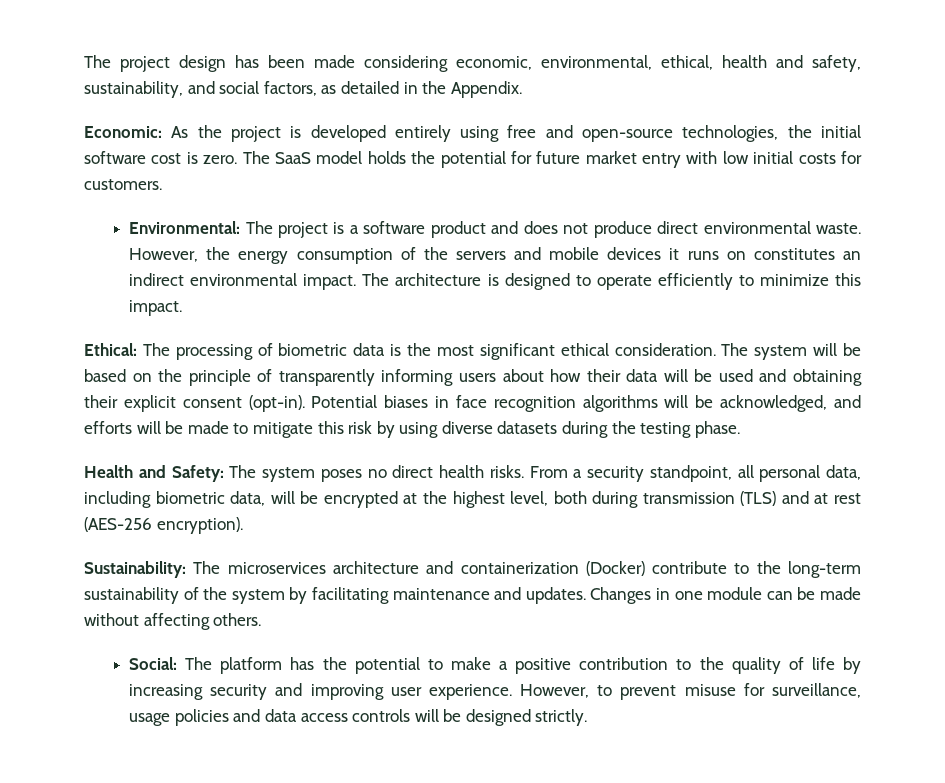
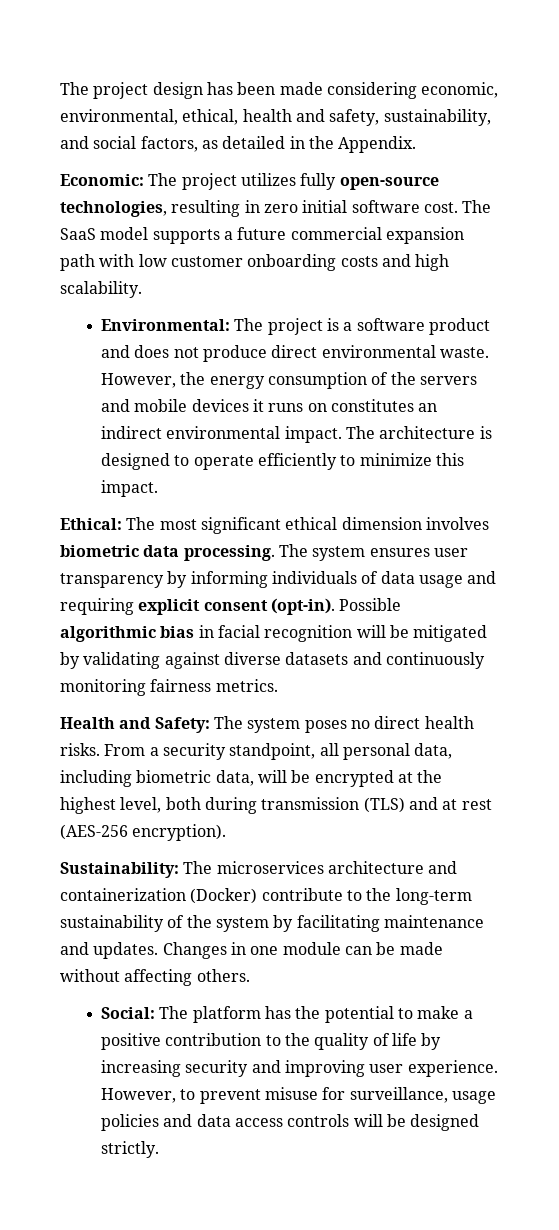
[171,125,861,142] [84,151,863,168] [84,179,162,190] As the project is developed entirely using free and open-source technologies, the initial software cost is zero. The SaaS model holds the potential for future market entry with low initial costs for customers. -> [148,173,439,190] [60,200,492,217] [60,227,464,244] [60,254,450,271] [60,281,142,298] The project utilizes fully open-source technologies, resulting in zero initial software cost. The SaaS model supports a future commercial expansion path with low customer onboarding costs and high scalability.
[175,343,862,360] [84,369,862,386] [84,395,861,412] [84,421,740,438] processing of biometric data is the most significant ethical consideration. The system will be based on the principle of transparently informing users about how their data will be used and obtaining their explicit consent (opt-in). Potential biases in face recognition algorithms will be acknowledged, and efforts will be made to mitigate this risk by using diverse datasets during the testing phase. -> [159,517,489,534] [60,544,468,561] [60,571,497,588] [60,598,402,615] [60,625,488,642] [60,652,485,669] [60,679,278,696] most significant ethical dimension involves biometric data processing. The system ensures user transparency by informing individuals of data usage and requiring explicit consent (opt-in). Possible algorithmic bias in facial recognition will be mitigated by validating against diverse datasets and continuously monitoring fairness metrics.

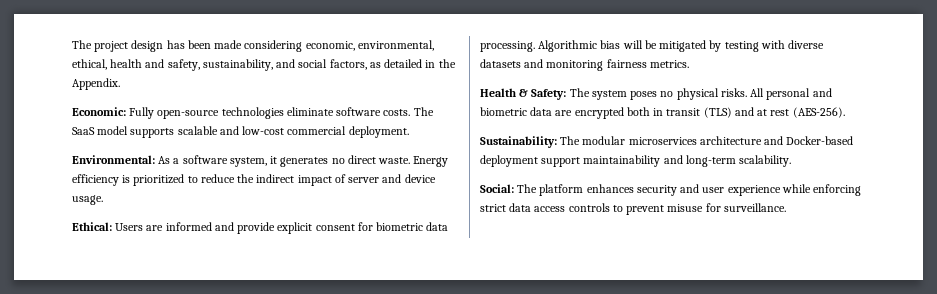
[148,173,439,190] [60,200,492,217] [60,227,464,244] [60,254,450,271] [60,281,142,298] [101,318,491,335] [101,345,490,362] [101,372,478,389] [101,399,438,412] [101,426,492,443] [101,453,465,470] [101,480,159,497] [60,517,489,534] [60,544,468,561] [60,571,497,588] [60,598,402,615] [60,625,353,642] The project utilizes fully open-source technologies, resulting in zero initial software cost. The SaaS model supports a future commercial expansion path with low customer onboarding costs and high scalability. // Environmental: The project is a software product and does not produce direct environmental waste. However, the energy consumption of the servers and mobile devices it runs on constitutes an indirect environmental impact. The architecture is designed to operate efficiently to minimize this impact. // Ethical: The most significant ethical dimension involves biometric data processing. The system ensures user transparency by informing individuals of data usage and requiring explicit consent (opt-in). Possible algorithmic bias in facial recognition -> [129,107,434,119] [72,126,409,138] [72,155,449,167] [72,174,436,186] [72,195,103,205] [72,222,449,234] [480,40,621,52] Fully open-source technologies eliminate software costs. The SaaS model supports scalable and low-cost commercial deployment. // Environmental: As a software system, it generates no direct waste. Energy efficiency is prioritized to reduce the indirect impact of server and device usage. // Ethical: Users are informed and provide explicit consent for biometric data processing. Algorithmic bias
[83,652,220,669] validating against -> [724,40,785,52] testing with
[385,652,485,669] continuously -> (544, 63) none
[119,717,152,729] and -> [519,89,529,97] &
[374,716,474,729] [60,743,453,760] [60,770,443,787] [60,797,360,814] direct health risks. From a security standpoint, all personal data, including biometric data, will be encrypted at the highest level, both during transmission -> [676,88,832,100] [480,107,701,119] physical risks. All personal and biometric data are encrypted both in transit
[60,824,227,841] (AES-256 encryption). -> [792,107,845,118] (AES-256).
(213, 867) none -> [582,136,626,145] modular
[60,888,472,905] [60,915,484,932] [60,942,443,959] [60,969,250,986] [101,1006,473,1023] [101,1033,442,1050] [101,1060,498,1077] [101,1087,497,1104] [101,1114,480,1131] [101,1141,160,1158] containerization (Docker) contribute to the long-term sustainability of the system by facilitating maintenance and updates. Changes in one module can be made without affecting others. // Social: The platform has the potential to make a positive contribution to the quality of life by increasing security and improving user experience. However, to prevent misuse for surveillance, usage policies and data access controls will be designed strictly. -> [786,136,854,145] [480,155,792,167] [480,184,862,196] [480,203,786,215] Docker-based deployment support maintainability and long-term scalability. // Social: The platform enhances security and user experience while enforcing strict data access controls to prevent misuse for surveillance.

